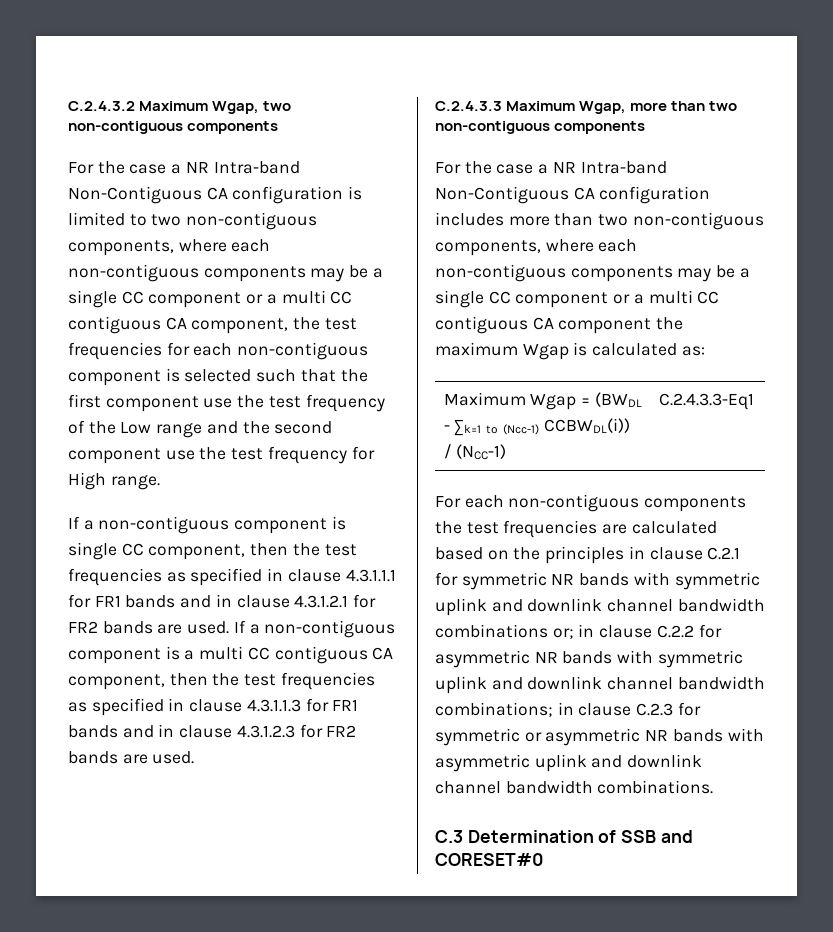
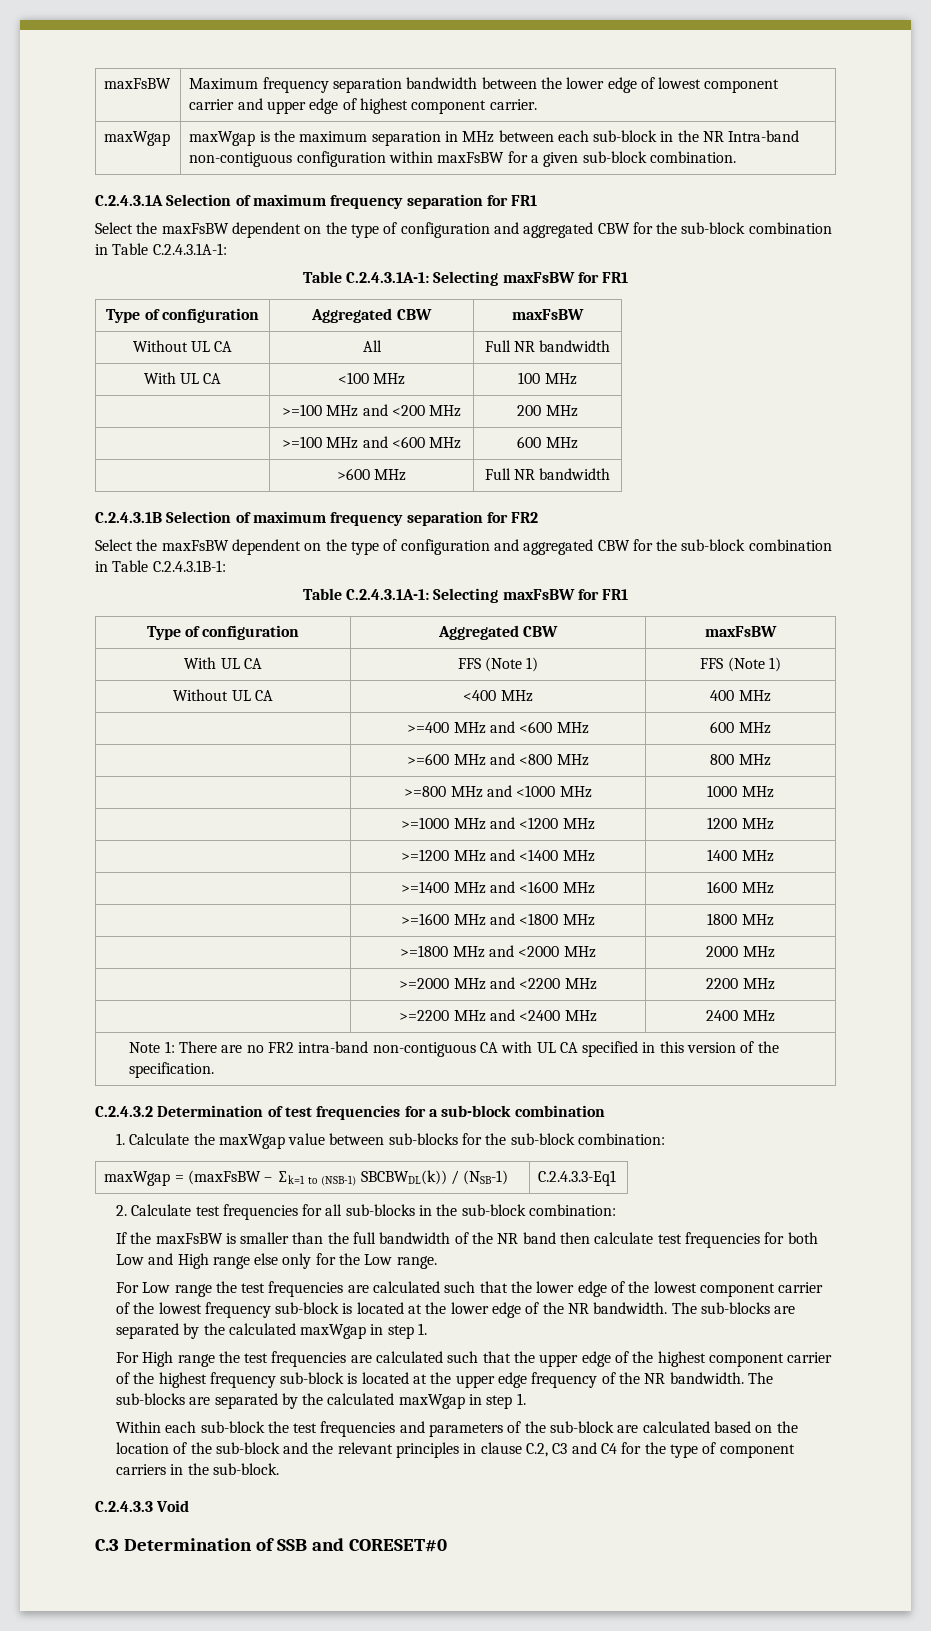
[68,101,292,114] [68,121,279,134] [68,161,300,174] [68,186,363,204] [68,212,318,230] [68,239,271,256] [68,264,383,282] [68,290,353,308] [68,316,357,334] [68,342,369,360] [68,368,368,386] [68,394,385,412] [68,420,333,438] [68,446,375,464] [68,472,160,490] [68,516,346,534] [68,542,357,560] [68,568,396,586] [68,594,377,608] [68,620,396,638] [68,646,394,664] [68,672,375,690] [68,698,359,716] [68,724,357,738] [68,751,195,764] [435,101,738,114] [435,121,646,134] [435,161,667,174] [435,186,711,204] [435,212,764,230] [435,239,638,256] [435,264,750,282] [435,290,720,308] [435,316,684,334] [435,342,705,360] [443,392,642,410] [443,418,630,436] [443,444,507,460] [658,393,754,410] [435,494,747,512] [435,520,717,538] [435,546,741,564] [435,572,760,590] [435,598,765,616] [435,624,722,639] [435,650,743,668] [435,676,765,694] [435,702,701,717] [435,728,764,746] [435,754,703,772] [435,780,714,794] C.2.4.3.2 Maximum Wgap, two non-contiguous components // For the case a NR Intra-band Non-Contiguous CA configuration is limited to two non-contiguous components, where each non-contiguous components may be a single CC component or a multi CC contiguous CA component, the test frequencies for each non-contiguous component is selected such that the first component use the test frequency of the Low range and the second component use the test frequency for High range. // If a non-contiguous component is single CC component, then the test frequencies as specified in clause 4.3.1.1.1 for FR1 bands and in clause 4.3.1.2.1 for FR2 bands are used. If a non-contiguous component is a multi CC contiguous CA component, then the test frequencies as specified in clause 4.3.1.1.3 for FR1 bands and in clause 4.3.1.2.3 for FR2 bands are used. // C.2.4.3.3 Maximum Wgap, more than two non-contiguous components // For the case a NR Intra-band Non-Contiguous CA configuration includes more than two non-contiguous components, where each non-contiguous components may be a single CC component or a multi CC contiguous CA component the maximum Wgap is calculated as: // Maximum Wgap = (BWDL - ∑k=1 to (Ncc-1) CCBWDL(i)) / (NCC-1) | C.2.4.3.3-Eq1 // For each non-contiguous components the test frequencies are calculated based on the principles in clause C.2.1 for symmetric NR bands with symmetric uplink and downlink channel bandwidth combinations or; in clause C.2.2 for asymmetric NR bands with symmetric uplink and downlink channel bandwidth combinations; in clause C.2.3 for symmetric or asymmetric NR bands with asymmetric uplink and downlink channel bandwidth combinations. -> [104,78,172,89] [189,77,780,93] [189,98,537,114] [104,131,171,146] [189,130,800,146] [189,151,736,167] [95,194,538,209] [95,222,832,238] [95,243,227,255] [302,271,629,286] [106,308,259,323] [311,308,432,323] [512,309,584,320] [132,340,233,352] [362,340,382,352] [484,340,611,352] [143,372,222,384] [337,372,406,385] [518,372,577,385] [281,404,462,417] [517,405,578,417] [281,436,462,449] [517,436,578,449] [336,468,407,481] [484,468,611,480] [95,511,539,526] [95,539,832,555] [95,560,226,572] [302,588,629,603] [146,625,300,640] [437,625,559,640] [705,626,777,637] [184,657,262,669] [457,657,539,672] [700,657,781,672] [173,689,273,701] [463,690,533,702] [710,690,771,702] [407,721,589,734] [710,721,771,734] [407,753,589,766] [710,754,771,766] [404,785,592,798] [707,785,774,798] [401,817,595,830] [707,817,774,830] [401,849,595,862] [707,849,774,862] [401,881,595,894] [707,881,774,894] [401,913,595,926] [707,913,774,926] [400,945,596,958] [706,946,775,958] [399,977,597,990] [706,978,775,990] [399,1009,597,1022] [706,1010,775,1022] [129,1041,779,1057] [129,1062,215,1078] [95,1105,605,1120] [115,1133,666,1149] [104,1170,509,1186] [538,1170,617,1186] [115,1204,617,1220] [115,1232,818,1248] [115,1253,437,1269] [115,1281,824,1297] [115,1302,796,1318] [115,1323,428,1339] [115,1351,833,1367] [115,1372,773,1388] [115,1393,526,1409] [115,1421,798,1437] [115,1442,795,1458] [115,1463,279,1475] [95,1500,190,1512] maxFsBW | Maximum frequency separation bandwidth between the lower edge of lowest component carrier and upper edge of highest component carrier. // maxWgap | maxWgap is the maximum separation in MHz between each sub-block in the NR Intra-band non-contiguous configuration within maxFsBW for a given sub-block combination. // C.2.4.3.1A Selection of maximum frequency separation for FR1 // Select the maxFsBW dependent on the type of configuration and aggregated CBW for the sub-block combination in Table C.2.4.3.1A-1: // Table C.2.4.3.1A-1: Selecting maxFsBW for FR1 // Type of configuration | Aggregated CBW | maxFsBW // Without UL CA | All | Full NR bandwidth // With UL CA | <100 MHz | 100 MHz // | >=100 MHz and <200 MHz | 200 MHz // | >=100 MHz and <600 MHz | 600 MHz // | >600 MHz | Full NR bandwidth // C.2.4.3.1B Selection of maximum frequency separation for FR2 // Select the maxFsBW dependent on the type of configuration and aggregated CBW for the sub-block combination in Table C.2.4.3.1B-1: // Table C.2.4.3.1A-1: Selecting maxFsBW for FR1 // Type of configuration | Aggregated CBW | maxFsBW // With UL CA | FFS (Note 1) | FFS (Note 1) // Without UL CA | <400 MHz | 400 MHz // | >=400 MHz and <600 MHz | 600 MHz // | >=600 MHz and <800 MHz | 800 MHz // | >=800 MHz and <1000 MHz | 1000 MHz // | >=1000 MHz and <1200 MHz | 1200 MHz // | >=1200 MHz and <1400 MHz | 1400 MHz // | >=1400 MHz and <1600 MHz | 1600 MHz // | >=1600 MHz and <1800 MHz | 1800 MHz // | >=1800 MHz and <2000 MHz | 2000 MHz // | >=2000 MHz and <2200 MHz | 2200 MHz // | >=2200 MHz and <2400 MHz | 2400 MHz // Note 1: There are no FR2 intra-band non-contiguous CA with UL CA specified in this version of the specification. // C.2.4.3.2 Determination of test frequencies for a sub-block combination // 1. Calculate the maxWgap value between sub-blocks for the sub-block combination: // maxWgap = (maxFsBW – ∑k=1 to (NSB-1) SBCBWDL(k)) / (NSB-1) | C.2.4.3.3-Eq1 // 2. Calculate test frequencies for all sub-blocks in the sub-block combination: // If the maxFsBW is smaller than the full bandwidth of the NR band then calculate test frequencies for both Low and High range else only for the Low range. // For Low range the test frequencies are calculated such that the lower edge of the lowest component carrier of the lowest frequency sub-block is located at the lower edge of the NR bandwidth. The sub-blocks are separated by the calculated maxWgap in step 1. // For High range the test frequencies are calculated such that the upper edge of the highest component carrier of the highest frequency sub-block is located at the upper edge frequency of the NR bandwidth. The sub-blocks are separated by the calculated maxWgap in step 1. // Within each sub-block the test frequencies and parameters of the sub-block are calculated based on the location of the sub-block and the relevant principles in clause C.2, C3 and C4 for the type of component carriers in the sub-block. // C.2.4.3.3 Void

